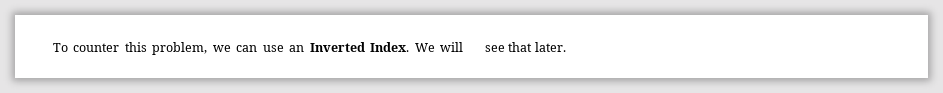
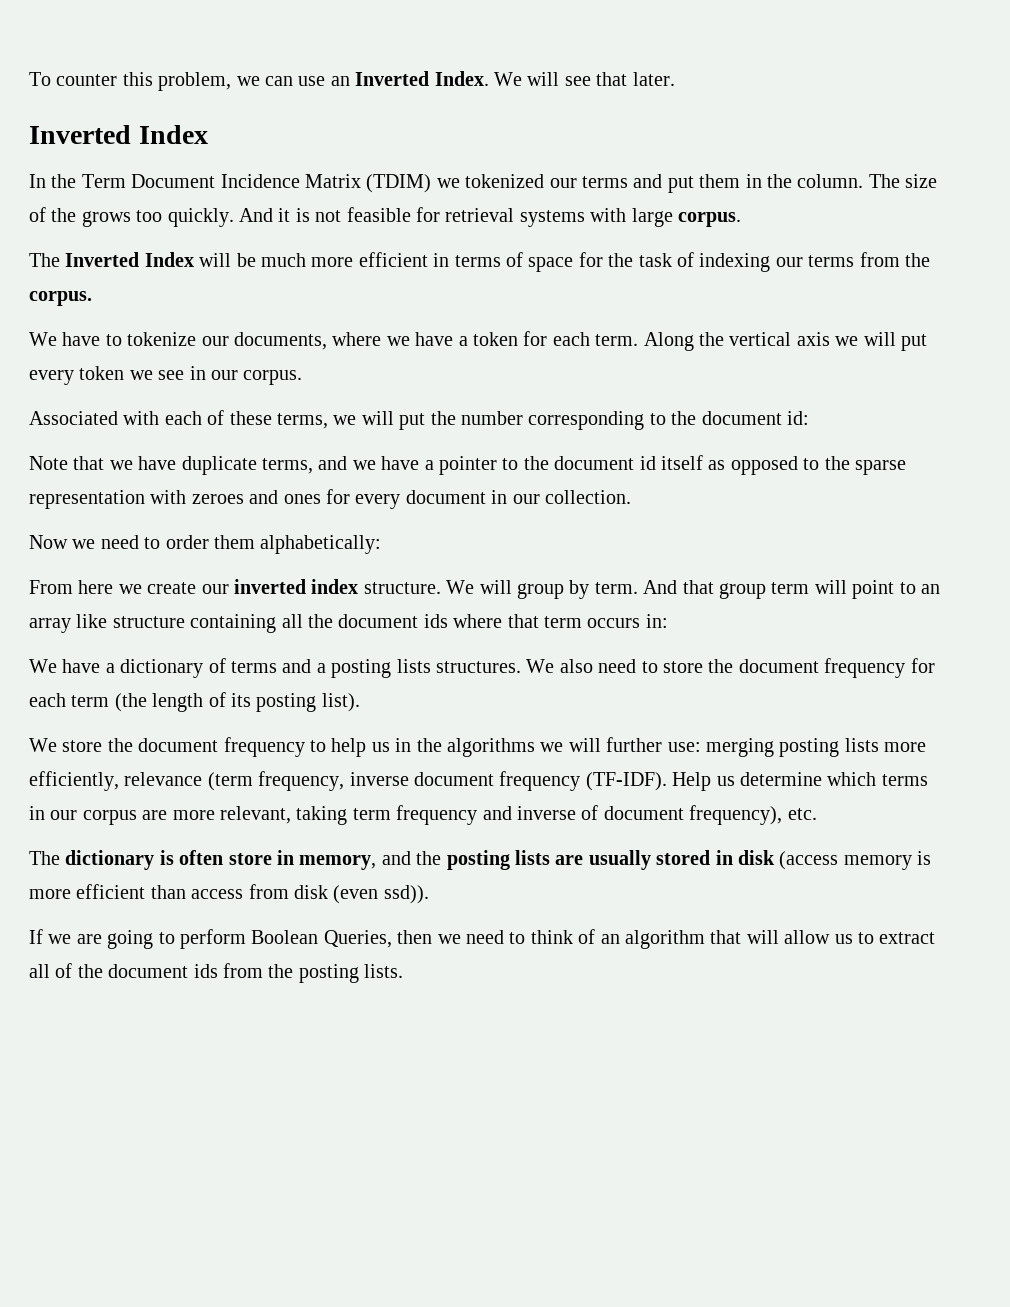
(566, 47) none -> [29,125,208,144] [29,174,938,193] [29,207,741,227] [29,252,930,272] [29,291,92,306] [29,331,927,351] [29,366,303,385] [29,410,809,430] [29,455,906,475] [29,489,631,509] [29,535,382,554] [29,579,940,599] [29,614,668,633] [29,658,935,678] [29,692,360,712] [29,737,927,757] [29,771,928,791] [29,805,817,825] [29,850,932,870] [29,884,429,904] [29,929,936,949] [29,963,404,983] // Inverted Index // In the Term Document Incidence Matrix (TDIM) we tokenized our terms and put them in the column. The size of the grows too quickly. And it is not feasible for retrieval systems with large corpus. // The Inverted Index will be much more efficient in terms of space for the task of indexing our terms from the corpus. // We have to tokenize our documents, where we have a token for each term. Along the vertical axis we will put every token we see in our corpus. // Associated with each of these terms, we will put the number corresponding to the document id: // Note that we have duplicate terms, and we have a pointer to the document id itself as opposed to the sparse representation with zeroes and ones for every document in our collection. // Now we need to order them alphabetically: // From here we create our inverted index structure. We will group by term. And that group term will point to an array like structure containing all the document ids where that term occurs in: // We have a dictionary of terms and a posting lists structures. We also need to store the document frequency for each term (the length of its posting list). // We store the document frequency to help us in the algorithms we will further use: merging posting lists more efficiently, relevance (term frequency, inverse document frequency (TF-IDF). Help us determine which terms in our corpus are more relevant, taking term frequency and inverse of document frequency), etc. // The dictionary is often store in memory, and the posting lists are usually stored in disk (access memory is more efficient than access from disk (even ssd)). // If we are going to perform Boolean Queries, then we need to think of an algorithm that will allow us to extract all of the document ids from the posting lists.

